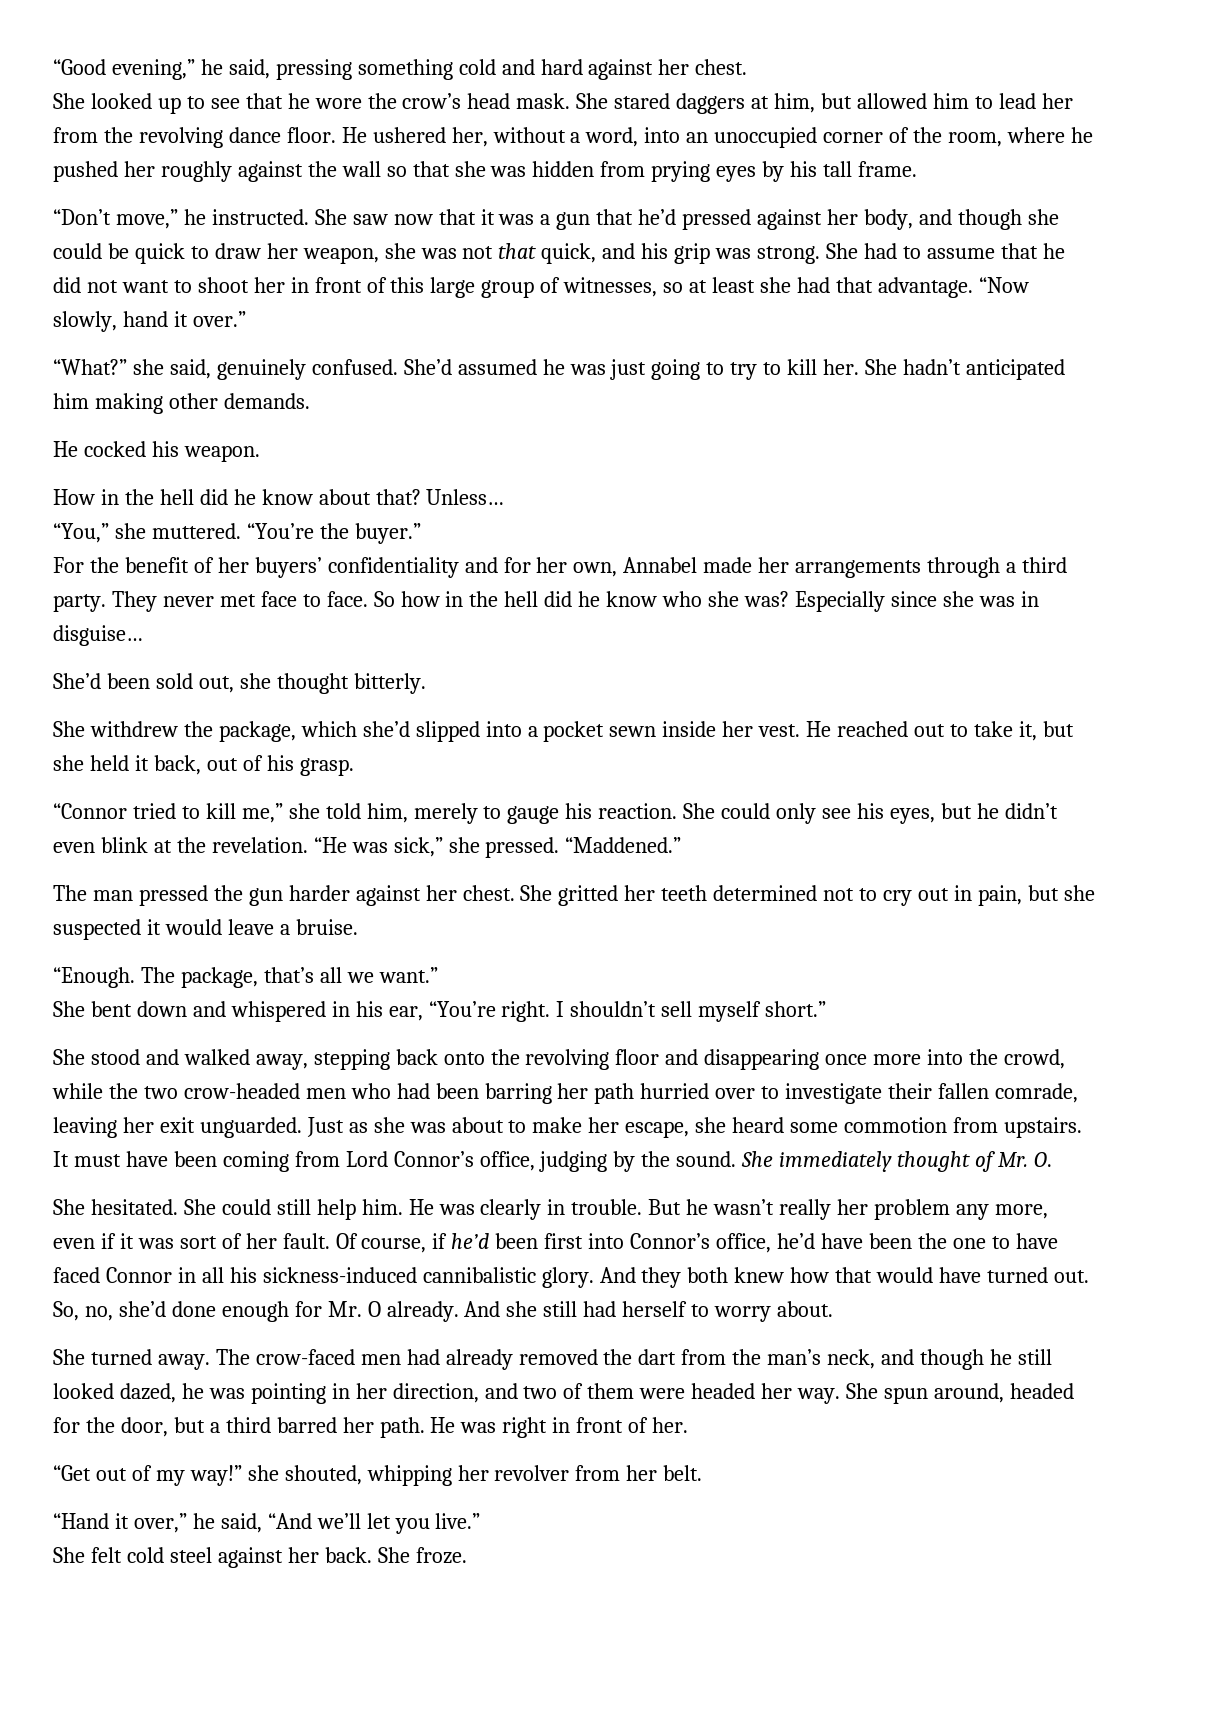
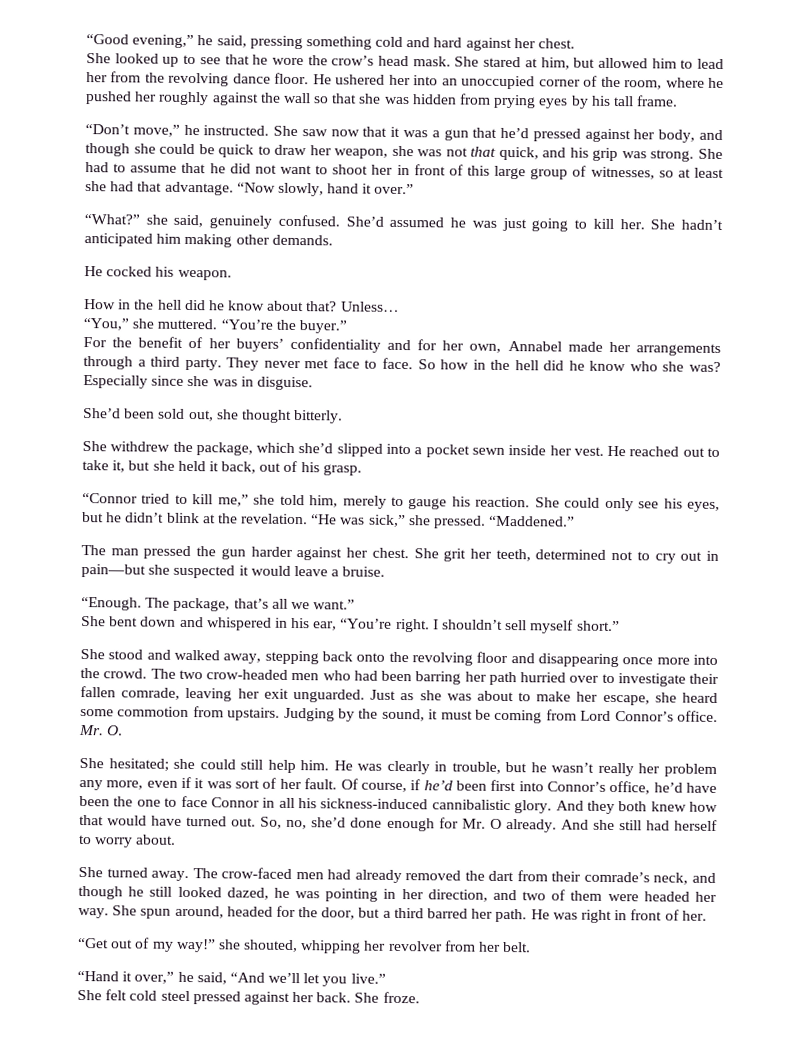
[676,93,746,114] daggers -> (522, 62) none
[451,127,639,147] her, without a word, -> [388,74,411,86] her
[730,362,782,380] try to -> (588, 224) none
[53,625,143,646] disguise… -> [256,376,313,391] disguise.
[53,842,95,853] even -> (165, 517) none
[558,885,708,906] gritted her teeth -> [443,548,531,562] grit her teeth,
[977,885,1059,906] pain, but -> [81,563,146,578] pain—but
[1003,1049,1065,1069] [52,1083,138,1099] crowd, while the -> [103,668,176,679] crowd. The
[53,1151,996,1172] It must have been coming from Lord Connor’s office, judging by the sound. She immediately thought of -> [283,707,718,724] Judging by the sound, it must be coming from Lord Connor’s office.
[90,1199,216,1215] hesitated. She -> [108,758,196,772] hesitated; she
[571,1199,682,1215] trouble. But -> [451,761,528,774] trouble, but
[1015,1233,1058,1249] [53,1267,100,1283] have faced -> [180,795,208,808] face
[732,1349,822,1365] the man’s -> [551,871,650,883] their comrade’s
(212, 1555) none -> [192,991,241,1005] pressed

